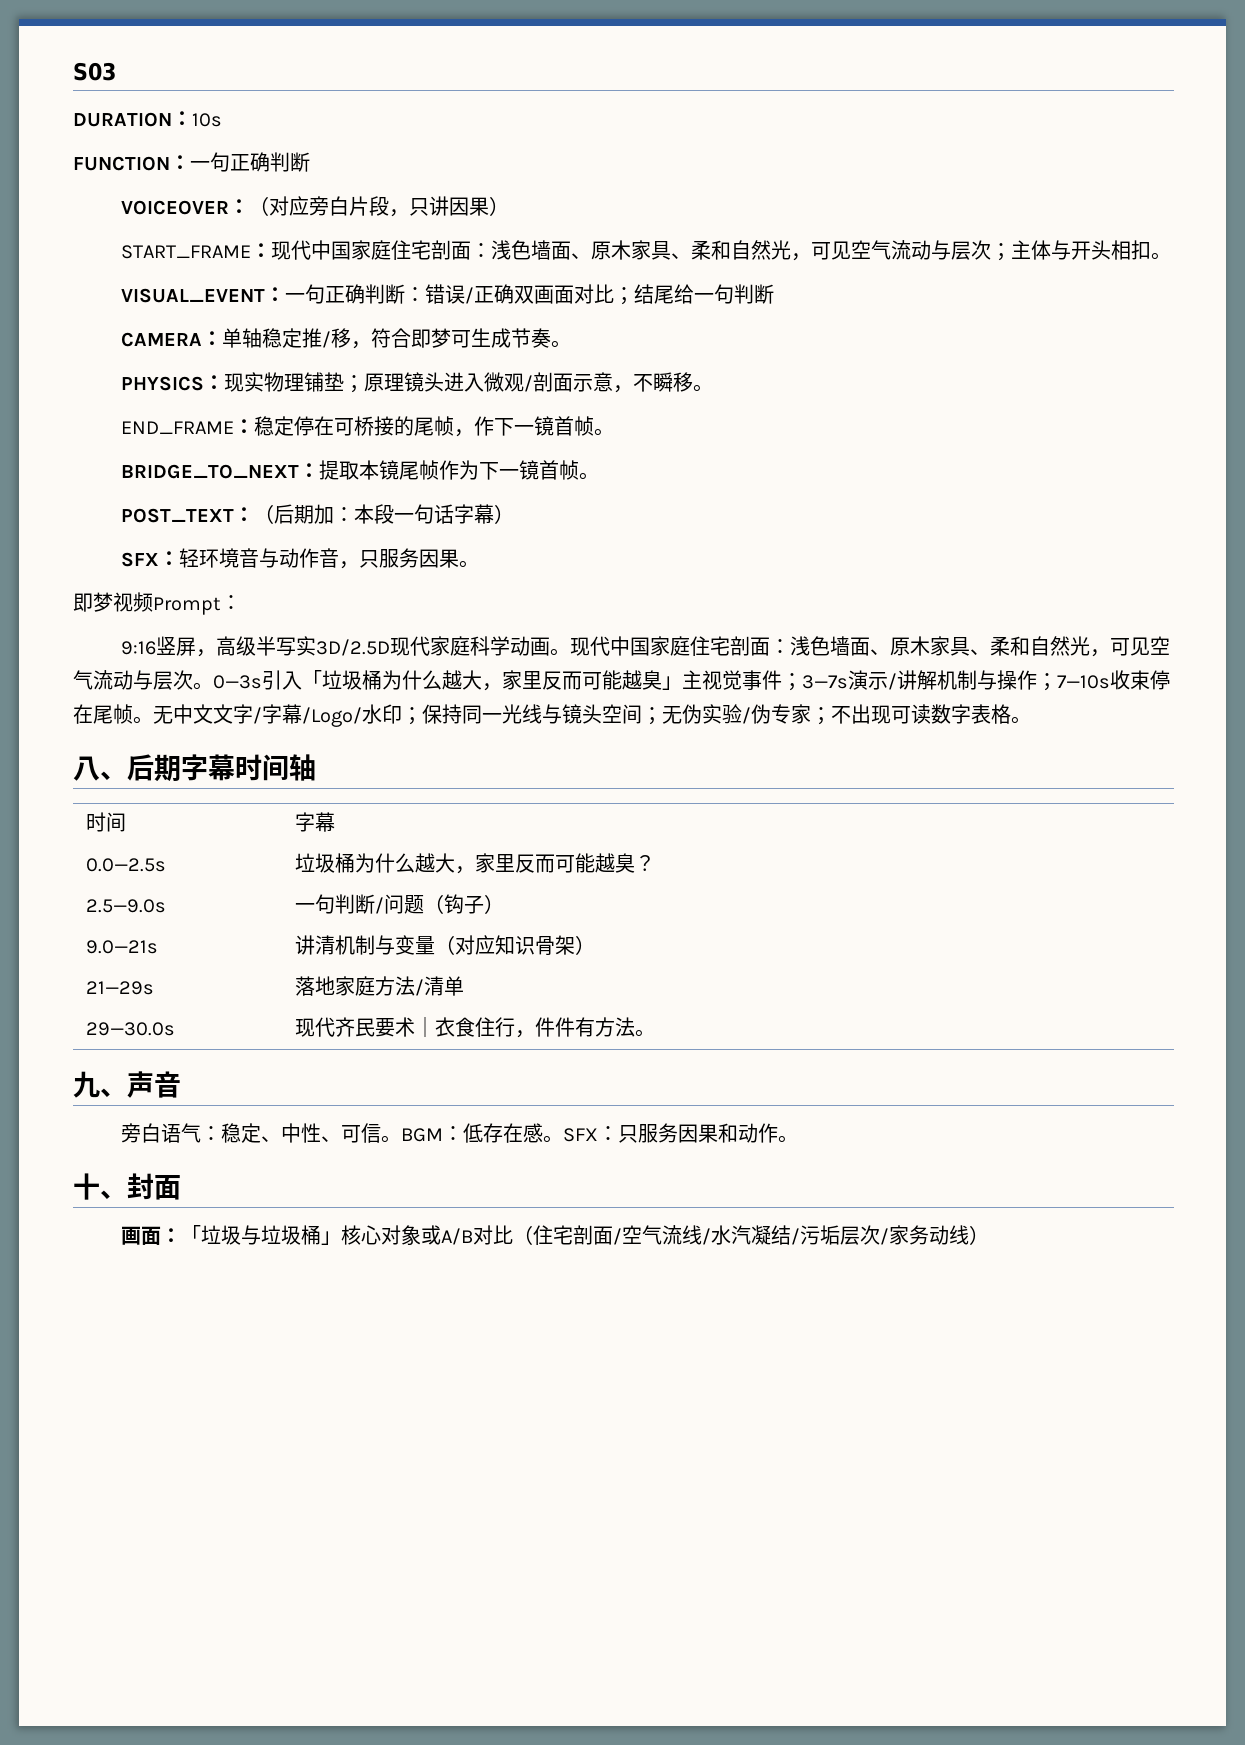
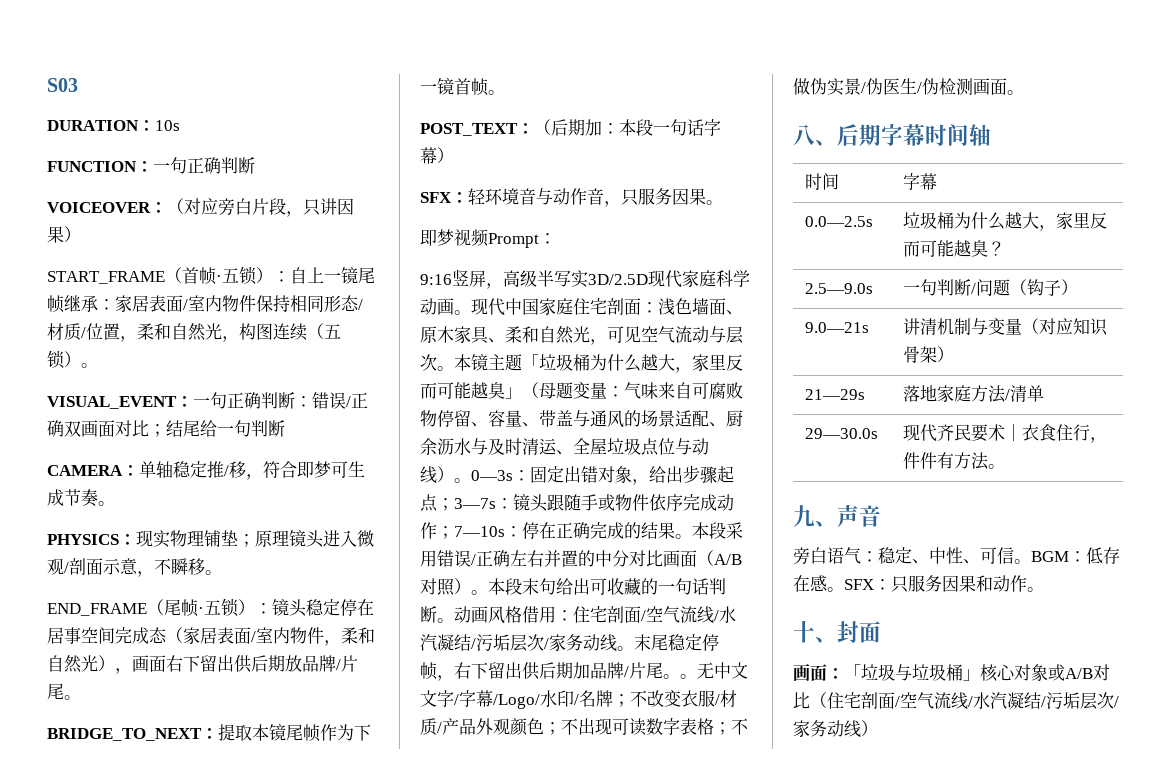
[250,240,1151,261] ：现代中国家庭住宅剖面：浅色墙面、原木家具、柔和自然光，可见空气流动与层次；主体与开头相扣 -> [165,266,375,285] [47,295,363,313] [47,323,341,342] [47,350,81,369] （首帧·五锁）：自上一镜尾帧继承：家居表面/室内物件保持相同形态/材质/位置，柔和自然光，构图连续（五锁）
[233,416,594,437] ：稳定停在可桥接的尾帧，作下一镜首帧 -> [147,598,374,617] [47,627,375,646] [47,655,358,674] [47,683,64,700] （尾帧·五锁）：镜头稳定停在居事空间完成态（家居表面/室内物件，柔和自然光），画面右下留出供后期放品牌/片尾
[213,670,302,690] 0—3s引入 -> [454,353,522,371] 本镜主题
[682,670,1170,691] [73,704,133,724] 主视觉事件；3—7s演示/讲解机制与操作；7—10s收束停在尾帧 -> [522,382,743,399] [420,410,743,428] [420,438,709,456] [420,465,734,485] [420,493,734,512] [420,522,743,539] [420,550,742,567] [420,578,726,596] [420,606,736,624] [420,634,719,652] [420,662,680,681] （母题变量：气味来自可腐败物停留、容量、带盖与通风的场景适配、厨余沥水与及时清运、全屋垃圾点位与动线）。0—3s：固定出错对象，给出步骤起点；3—7s：镜头跟随手或物件依序完成动作；7—10s：停在正确完成的结果。本段采用错误/正确左右并置的中分对比画面（A/B对照）。本段末句给出可收藏的一句话判断。动画风格借用：住宅剖面/空气流线/水汽凝结/污垢层次/家务动线。末尾稳定停帧，右下留出供后期加品牌/片尾。
[402,704,811,725] ；保持同一光线与镜头空间；无伪实验/伪专家 -> [574,690,737,708] [420,718,544,736] /名牌；不改变衣服/材质/产品外观颜色
(1011, 714) none -> [714,718,748,735] [793,78,1007,96] ；不做伪实景/伪医生/伪检测画面

